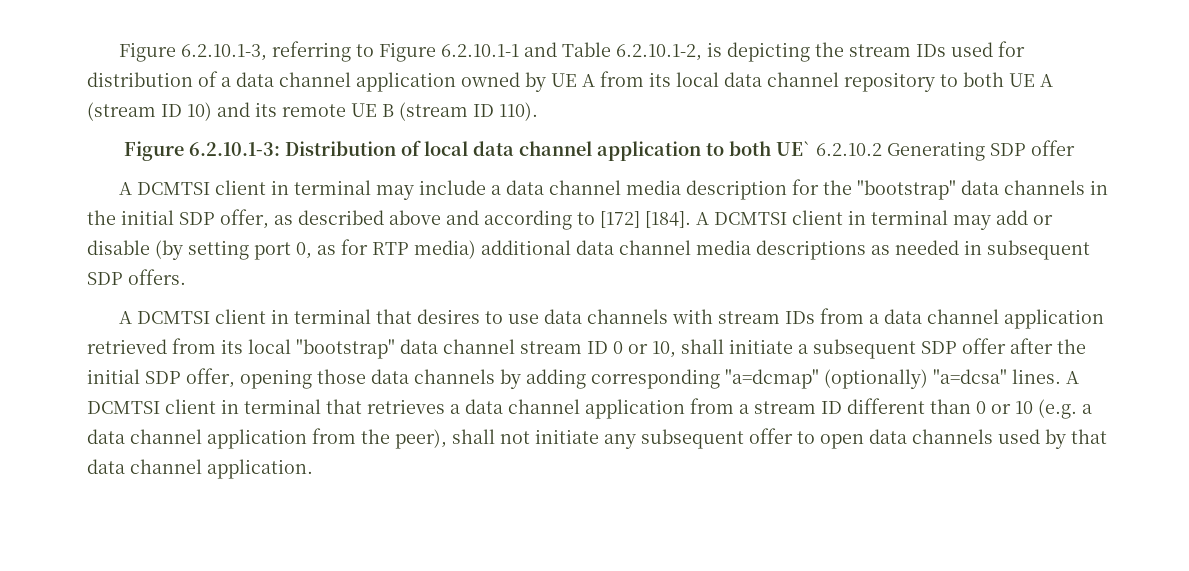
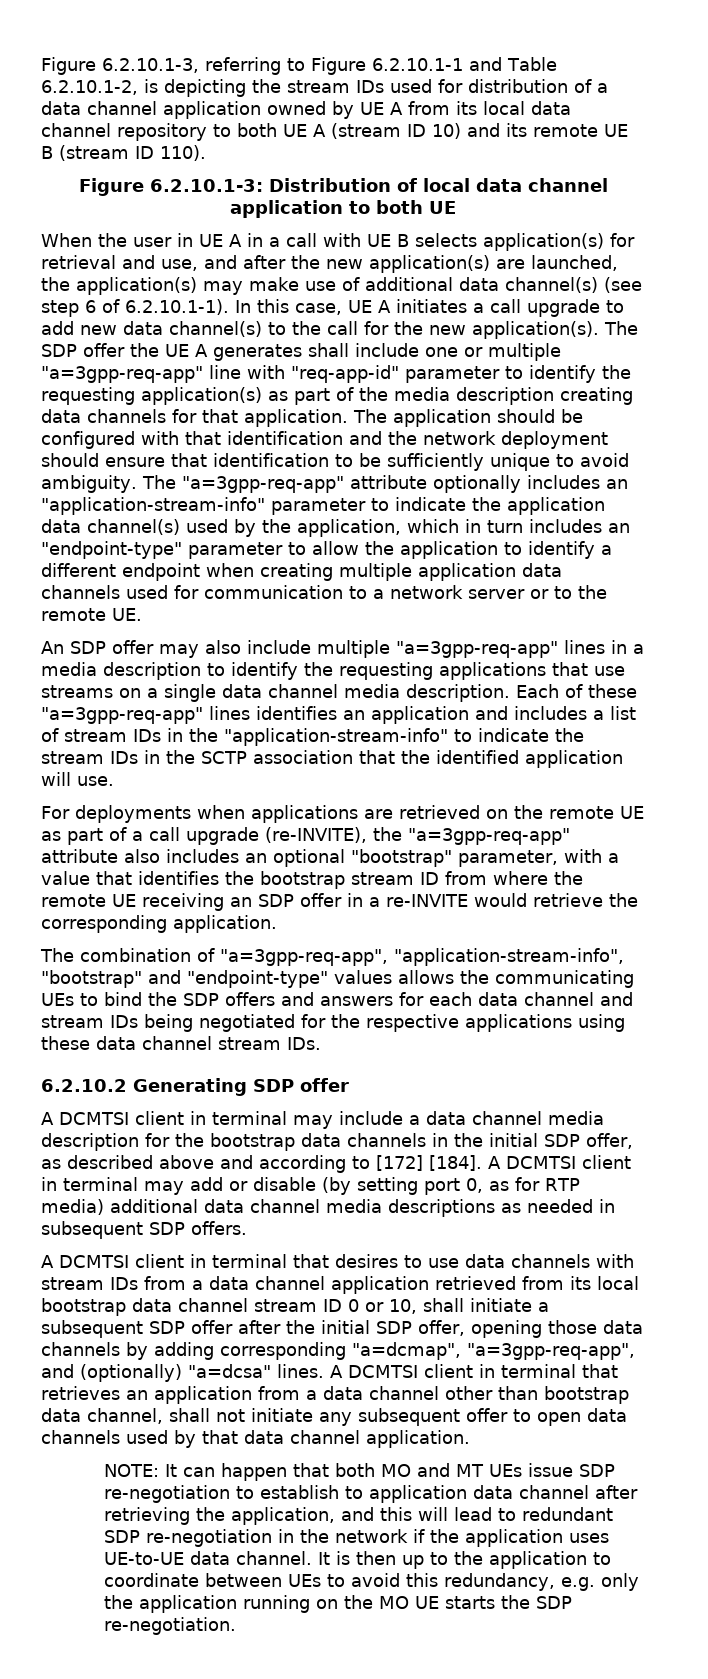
[776,141,811,156] UE` -> [429,201,456,214] [41,233,635,251] [41,255,618,273] [41,277,642,295] [41,299,624,317] [41,321,638,339] [41,343,561,361] [41,365,631,383] [41,387,633,405] [41,409,583,427] [41,431,608,449] [41,453,629,471] [41,475,628,493] [41,497,605,515] [41,519,630,537] [41,541,612,559] [41,563,562,581] [41,585,607,599] [41,608,142,621] [41,640,644,658] [41,662,625,680] [41,684,637,702] [41,706,636,724] [41,728,584,746] [41,750,623,768] [41,772,114,786] [41,805,644,823] [41,827,570,845] [41,849,619,867] [41,871,583,889] [41,893,638,911] [41,915,277,933] [40,948,624,966] [41,970,634,988] [41,992,633,1006] [41,1014,625,1032] [41,1036,321,1050] UE // When the user in UE A in a call with UE B selects application(s) for retrieval and use, and after the new application(s) are launched, the application(s) may make use of additional data channel(s) (see step 6 of 6.2.10.1-1). In this case, UE A initiates a call upgrade to add new data channel(s) to the call for the new application(s). The SDP offer the UE A generates shall include one or multiple "a=3gpp-req-app" line with "req-app-id" parameter to identify the requesting application(s) as part of the media description creating data channels for that application. The application should be configured with that identification and the network deployment should ensure that identification to be sufficiently unique to avoid ambiguity. The "a=3gpp-req-app" attribute optionally includes an "application-stream-info" parameter to indicate the application data channel(s) used by the application, which in turn includes an "endpoint-type" parameter to allow the application to identify a different endpoint when creating multiple application data channels used for communication to a network server or to the remote UE. // An SDP offer may also include multiple "a=3gpp-req-app" lines in a media description to identify the requesting applications that use streams on a single data channel media description. Each of these "a=3gpp-req-app" lines identifies an application and includes a list of stream IDs in the "application-stream-info" to indicate the stream IDs in the SCTP association that the identified application will use. // For deployments when applications are retrieved on the remote UE as part of a call upgrade (re-INVITE), the "a=3gpp-req-app" attribute also includes an optional "bootstrap" parameter, with a value that identifies the bootstrap stream ID from where the remote UE receiving an SDP offer in a re-INVITE would retrieve the corresponding application. // The combination of "a=3gpp-req-app", "application-stream-info", "bootstrap" and "endpoint-type" values allows the communicating UEs to bind the SDP offers and answers for each data channel and stream IDs being negotiated for the respective applications using these data channel stream IDs. //
[857,180,957,200] "bootstrap" -> [210,1133,295,1151] bootstrap
[296,339,395,359] "bootstrap" -> [41,1298,126,1316] bootstrap
[725,369,819,389] "a=dcmap" -> [352,1342,635,1360] [41,1364,74,1378] "a=dcmap", "a=3gpp-req-app", and
[450,398,1092,419] [87,428,447,449] a data channel application from a stream ID different than 0 or 10 (e.g. a data channel application from the peer), -> [126,1386,629,1404] [41,1408,163,1424] an application from a data channel other than bootstrap data channel,
(313, 469) none -> [104,1463,616,1481] [104,1485,639,1503] [104,1507,614,1525] [104,1529,610,1547] [104,1551,612,1569] [104,1573,640,1591] [104,1595,573,1613] [104,1617,237,1635] // NOTE: It can happen that both MO and MT UEs issue SDP re-negotiation to establish to application data channel after retrieving the application, and this will lead to redundant SDP re-negotiation in the network if the application uses UE-to-UE data channel. It is then up to the application to coordinate between UEs to avoid this redundancy, e.g. only the application running on the MO UE starts the SDP re-negotiation.

